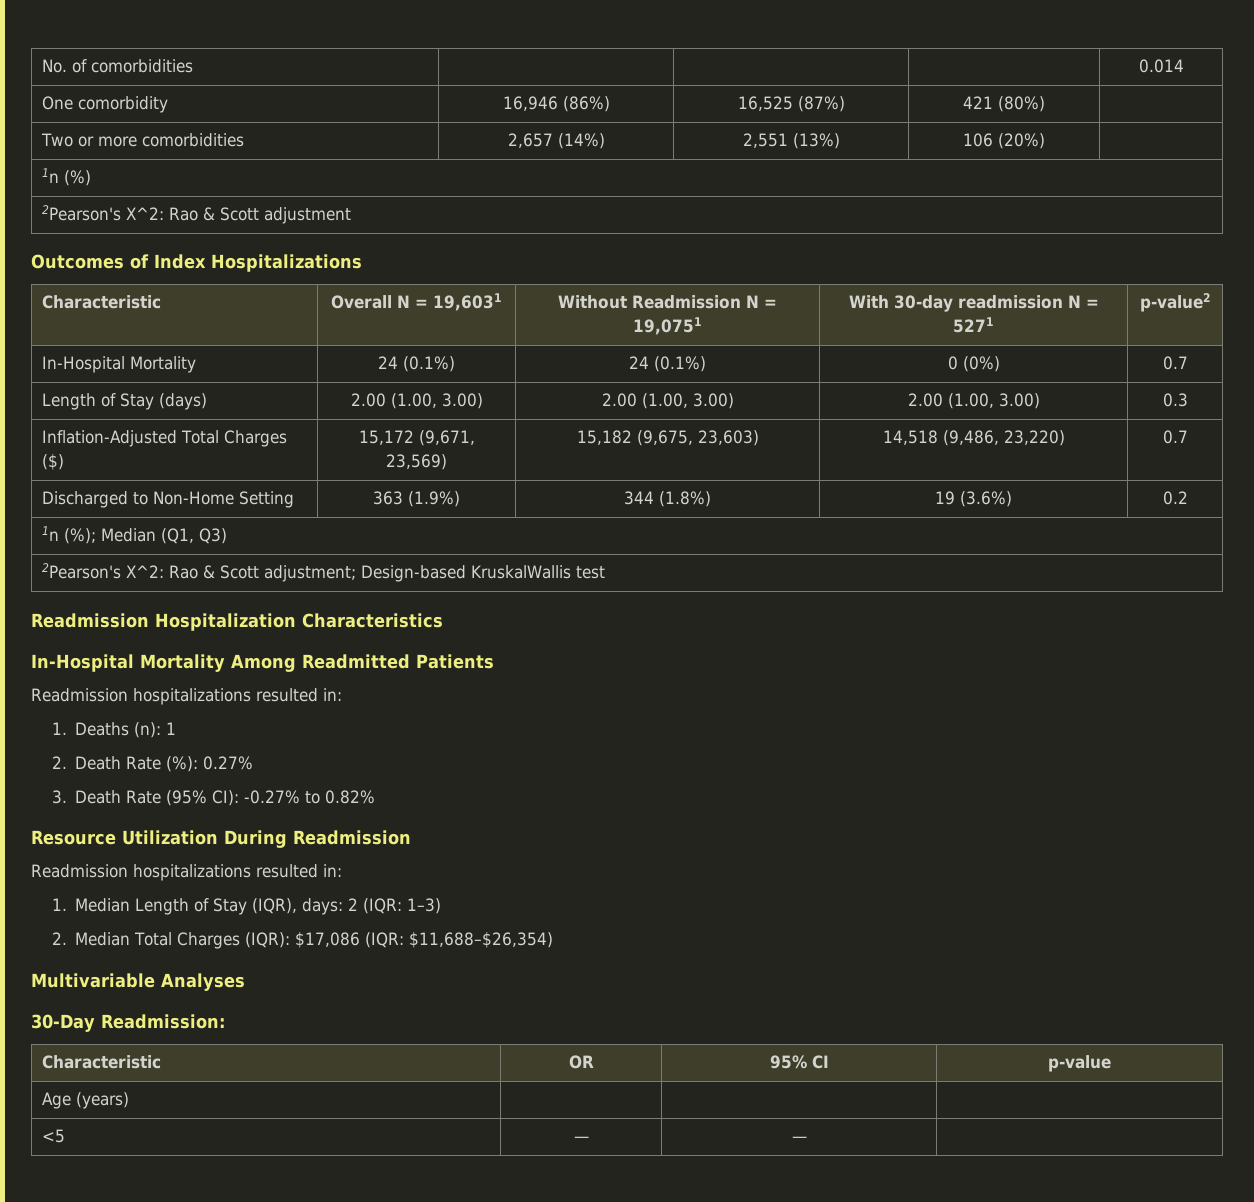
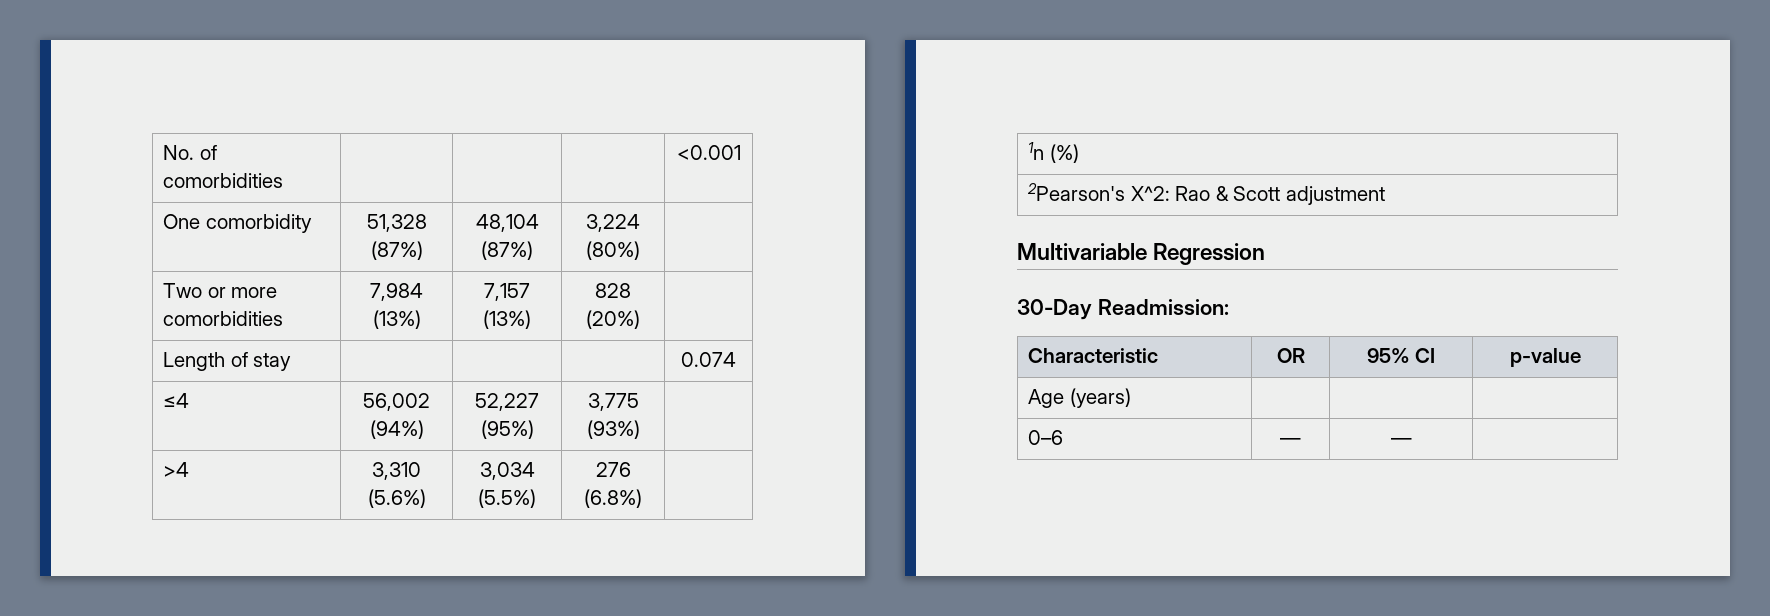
[1138,59,1184,73] 0.014 -> [676,145,741,160] <0.001
[502,96,610,112] [737,96,845,112] [963,96,993,109] 16,946 (86%) | 16,525 (87%) | 421 -> [366,214,427,232] [370,241,423,260] [475,214,539,232] [481,241,533,260] [586,214,640,232] 51,328 (87%) | 48,104 (87%) | 3,224
[507,133,605,149] [742,133,840,149] [963,133,1045,149] 2,657 (14%) | 2,551 (13%) | 106 (20%) -> [370,283,423,301] [372,310,421,329] [484,283,530,301] [483,310,531,329] [595,283,631,298] [586,310,640,329] [163,352,292,371] [681,352,736,367] [163,393,190,408] [363,393,430,411] [369,420,424,439] [475,393,539,411] [480,420,534,439] [587,393,639,411] [586,420,640,439] [163,462,190,477] [372,462,421,480] [367,489,426,508] [479,462,535,480] [478,489,536,508] [595,462,631,477] [584,489,642,508] 7,984 (13%) | 7,157 (13%) | 828 (20%) | // Length of stay | | | | 0.074 // ≤4 | 56,002 (94%) | 52,227 (95%) | 3,775 (93%) | // >4 | 3,310 (5.6%) | 3,034 (5.5%) | 276 (6.8%)
[31,254,362,272] [42,295,162,309] [331,293,502,311] [558,295,777,309] [633,317,702,335] [848,295,1099,312] [953,317,994,333] [1139,293,1211,312] [42,356,197,373] [378,356,455,372] [629,356,706,372] [947,356,1000,372] [1162,356,1188,370] [42,393,208,410] [350,393,483,409] [601,393,734,409] [907,393,1040,409] [1162,393,1188,407] [42,430,288,447] [42,454,65,470] [358,430,475,446] [386,454,447,470] [576,430,759,446] [882,430,1065,446] [1162,430,1188,444] [42,491,295,508] [373,491,460,507] [624,491,711,507] [935,491,1012,507] [1162,491,1188,505] [42,526,228,544] [42,563,606,582] [31,613,443,631] [31,654,494,672] [31,688,342,705] [51,722,176,738] [51,756,253,772] [51,790,375,806] [31,830,411,848] [31,864,342,881] [51,898,441,915] [51,932,553,949] // Outcomes of Index Hospitalizations // Characteristic | Overall N = 19,6031 | Without Readmission N = 19,0751 | With 30-day readmission N = 5271 | p-value2 // In-Hospital Mortality | 24 (0.1%) | 24 (0.1%) | 0 (0%) | 0.7 // Length of Stay (days) | 2.00 (1.00, 3.00) | 2.00 (1.00, 3.00) | 2.00 (1.00, 3.00) | 0.3 // Inflation-Adjusted Total Charges ($) | 15,172 (9,671, 23,569) | 15,182 (9,675, 23,603) | 14,518 (9,486, 23,220) | 0.7 // Discharged to Non-Home Setting | 363 (1.9%) | 344 (1.8%) | 19 (3.6%) | 0.2 // 1n (%); Median (Q1, Q3) // 2Pearson's X^2: Rao & Scott adjustment; Design-based KruskalWallis test // Readmission Hospitalization Characteristics // In-Hospital Mortality Among Readmitted Patients // Readmission hospitalizations resulted in: // 1. Deaths (n): 1 // 2. Death Rate (%): 0.27% // 3. Death Rate (95% CI): -0.27% to 0.82% // Resource Utilization During Readmission // Readmission hospitalizations resulted in: // 1. Median Length of Stay (IQR), days: 2 (IQR: 1–3) // 2. Median Total Charges (IQR): $17,086 (IQR: $11,688–$26,354) -> (1385, 195) none
[161,973,245,991] Analyses -> [1153,243,1266,265] Regression
[42,1129,66,1143] <5 -> [1028,430,1064,445] 0–6

